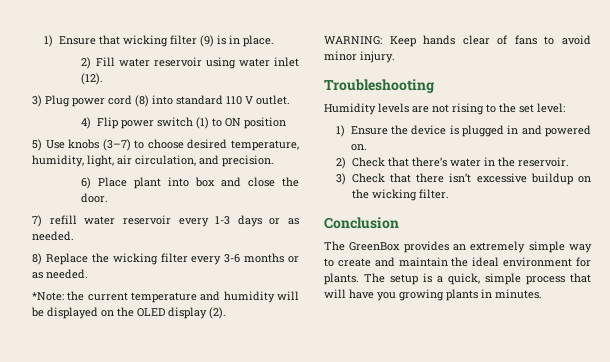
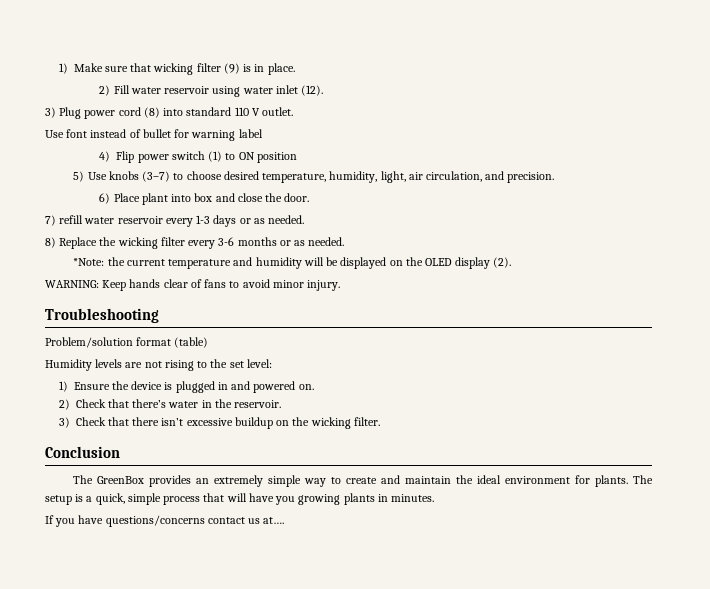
[44,35,96,47] 1) Ensure -> [58,63,128,74] 1) Make sure
(290, 100) none -> [45,129,263,141] // Use font instead of bullet for warning label
(435, 86) none -> [45,337,209,348] // Problem/solution format (table)
(542, 294) none -> [45,515,285,527] // If you have questions/concerns contact us at….

